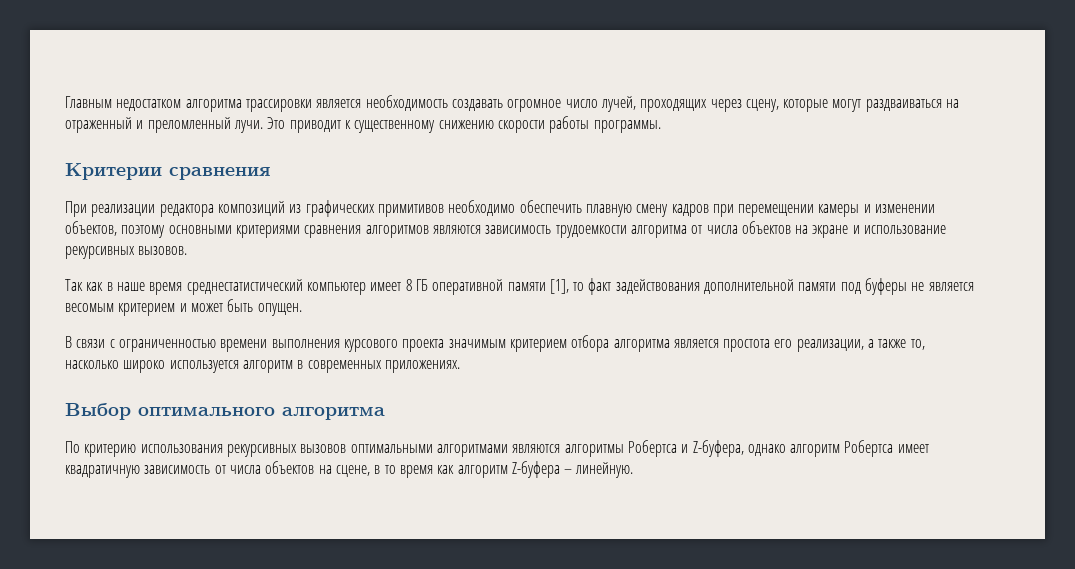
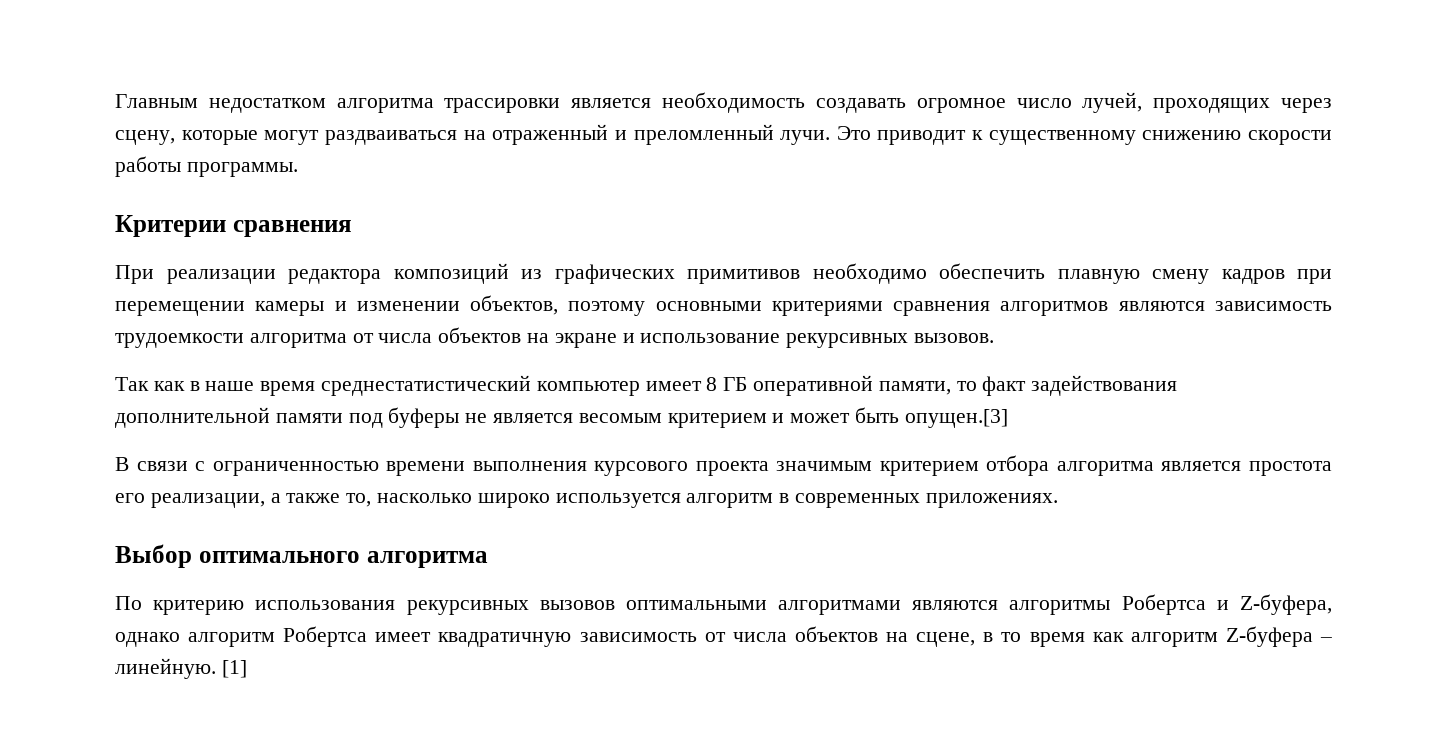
[507,279,569,294] памяти [1], -> [878,381,951,395] памяти,
[257,303,302,316] опущен. -> [904,409,1008,428] опущен.[3]
(634, 470) none -> [221,660,247,678] [1]

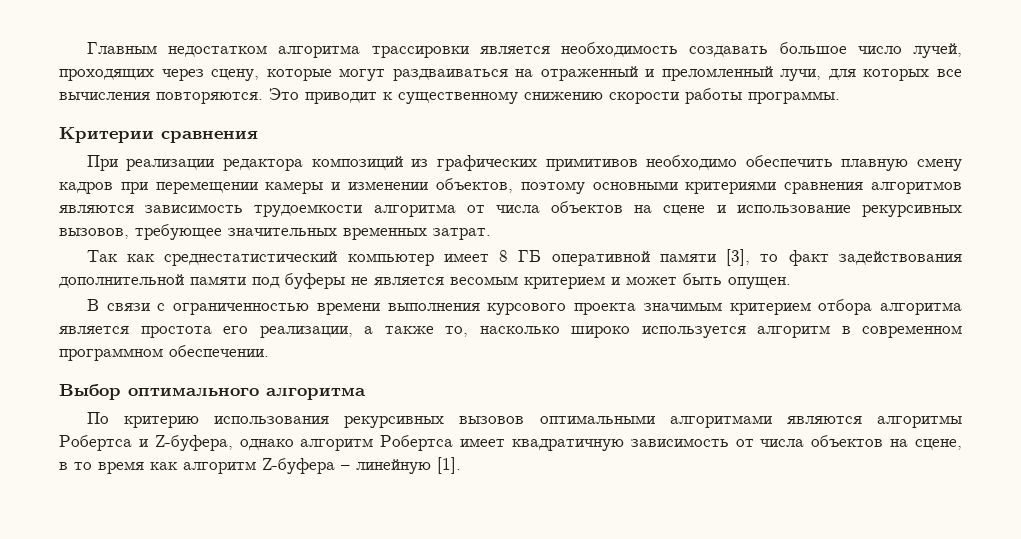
[916,98,1006,113] огромное -> [779,42,847,54] большое
[780,130,831,145] лучи. -> [780,69,963,81] [59,92,263,104] лучи, для которых все вычисления повторяются.
[554,333,617,348] экране -> [663,205,706,216] сцене
[914,333,995,343] вызовов. -> [59,224,491,240] вызовов, требующее значительных временных затрат.
[189,381,316,396] в наше время -> (156, 258) none
[878,381,951,395] памяти, -> [659,249,751,266] памяти [3],
[904,409,1008,428] опущен.[3] -> [728,277,791,289] опущен.
[795,493,1058,508] современных приложениях. -> [862,325,962,338] [59,345,269,361] современном программном обеспечении.
[115,658,247,679] линейную. [1] -> [356,457,461,474] линейную [1].

